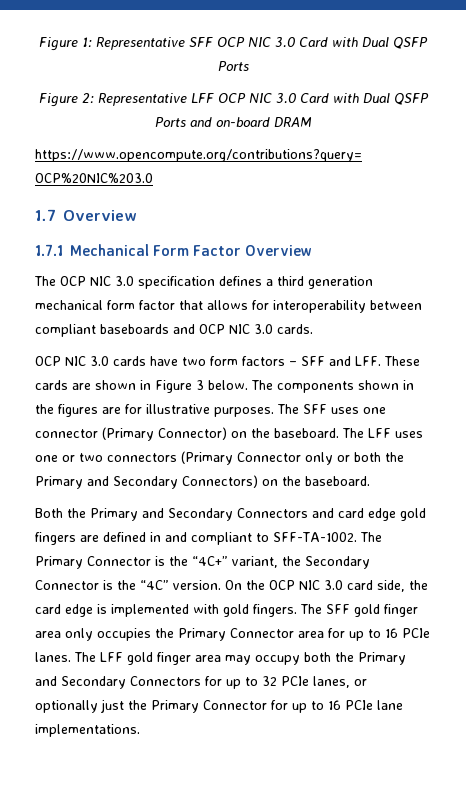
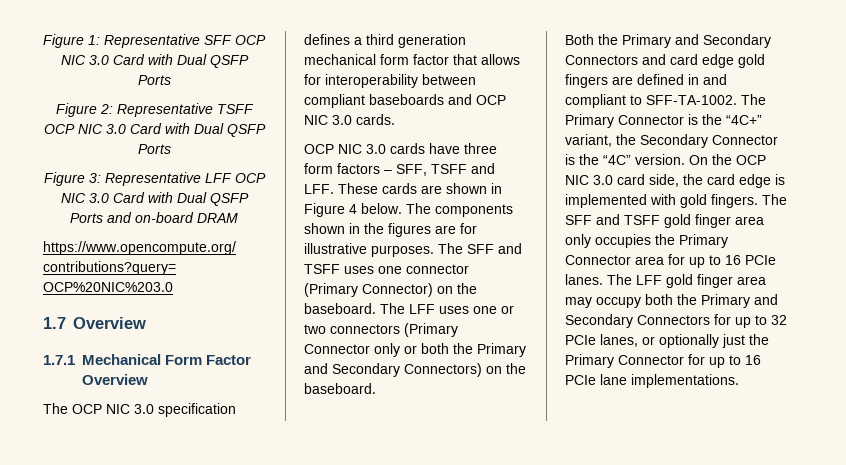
(187, 99) none -> [216,104,254,114] [43,123,266,137] [137,144,171,154] [43,172,201,186] TSFF OCP NIC 3.0 Card with Dual QSFP Ports // Figure 3: Representative
[182,357,206,366] two -> [464,143,497,154] three
[301,356,325,366] SFF -> [396,164,467,176] SFF, TSFF
[196,380,204,390] 3 -> [349,204,357,214] 4
(327, 409) none -> [498,243,522,254] [304,264,340,274] and TSFF
(350, 609) none -> [596,214,660,225] and TSFF

